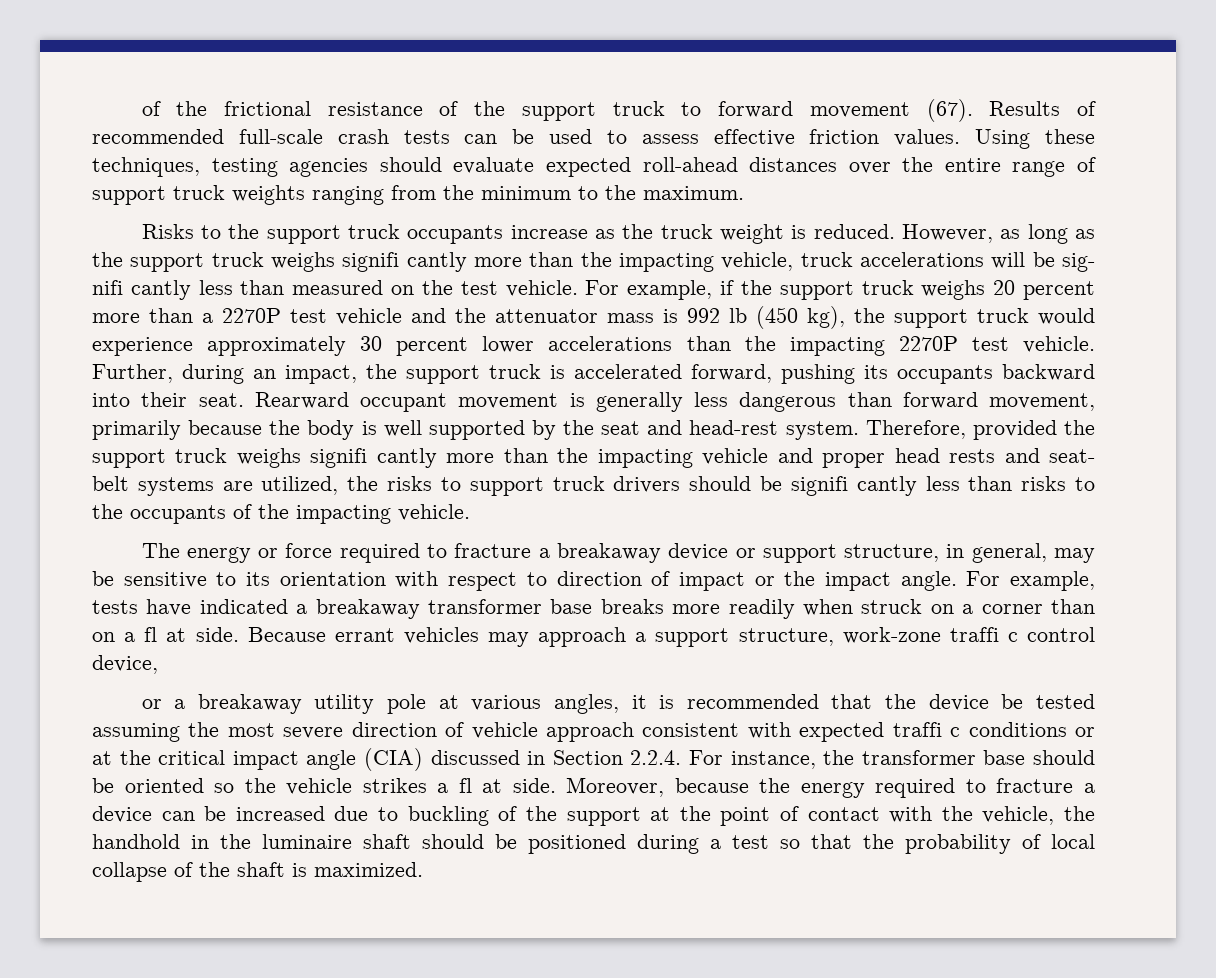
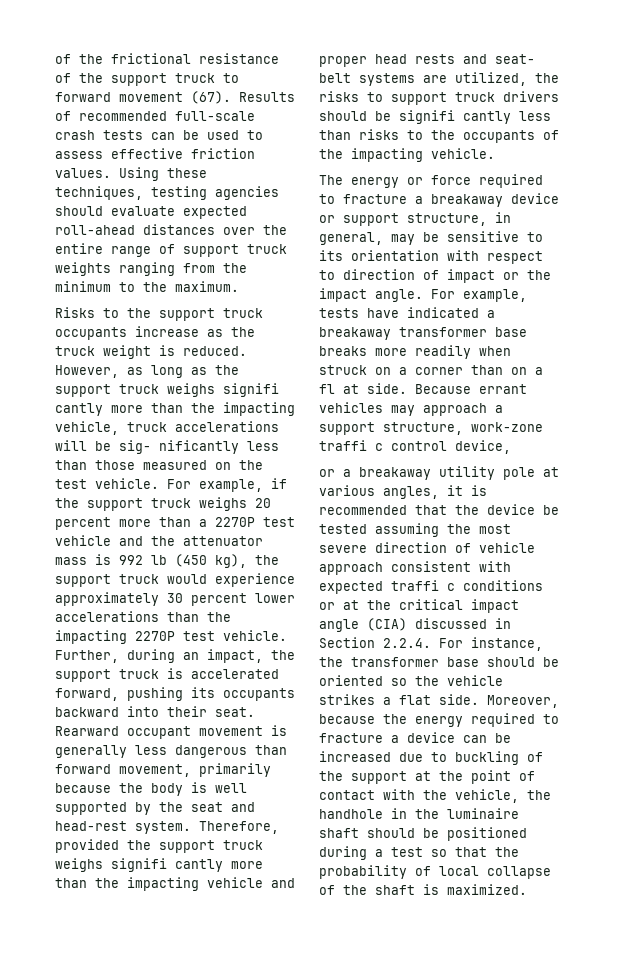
[92,280,285,300] nifi cantly less than -> [159,440,279,454] [55,460,135,470] nificantly less than those
[458,778,503,793] fl at -> [399,695,431,705] flat
[92,834,180,849] handhold -> [319,809,383,819] handhole

